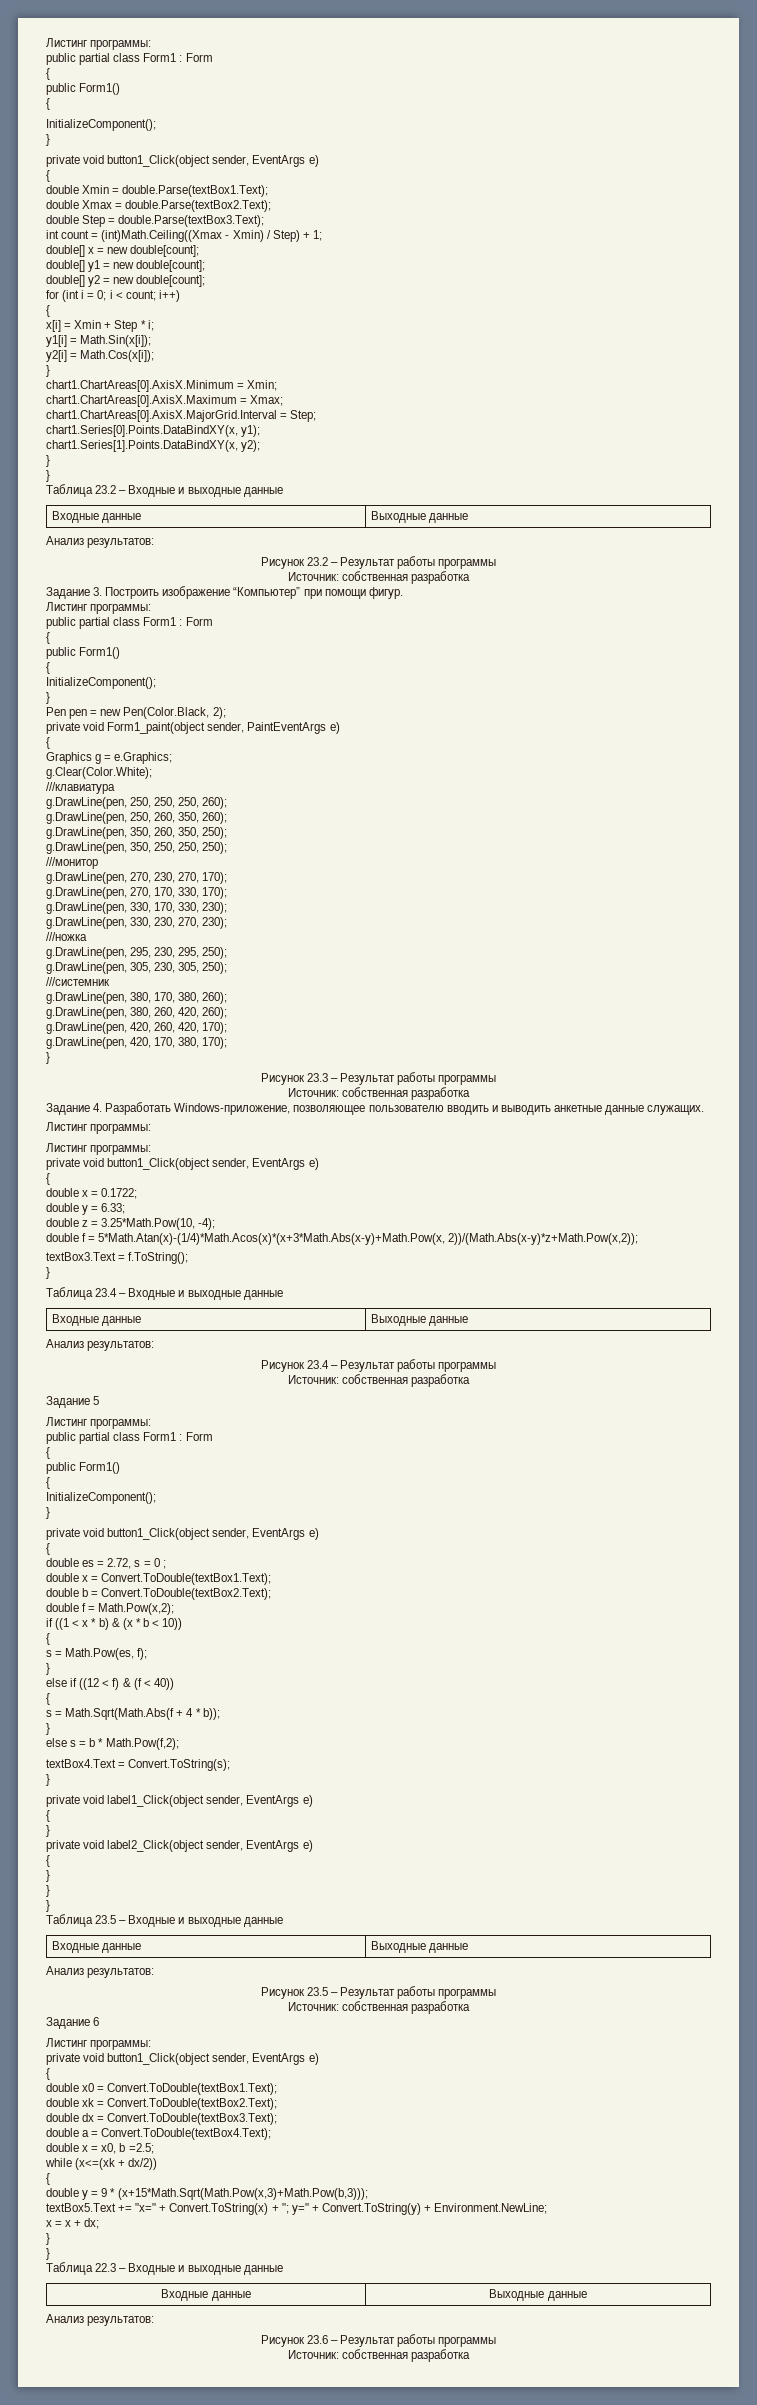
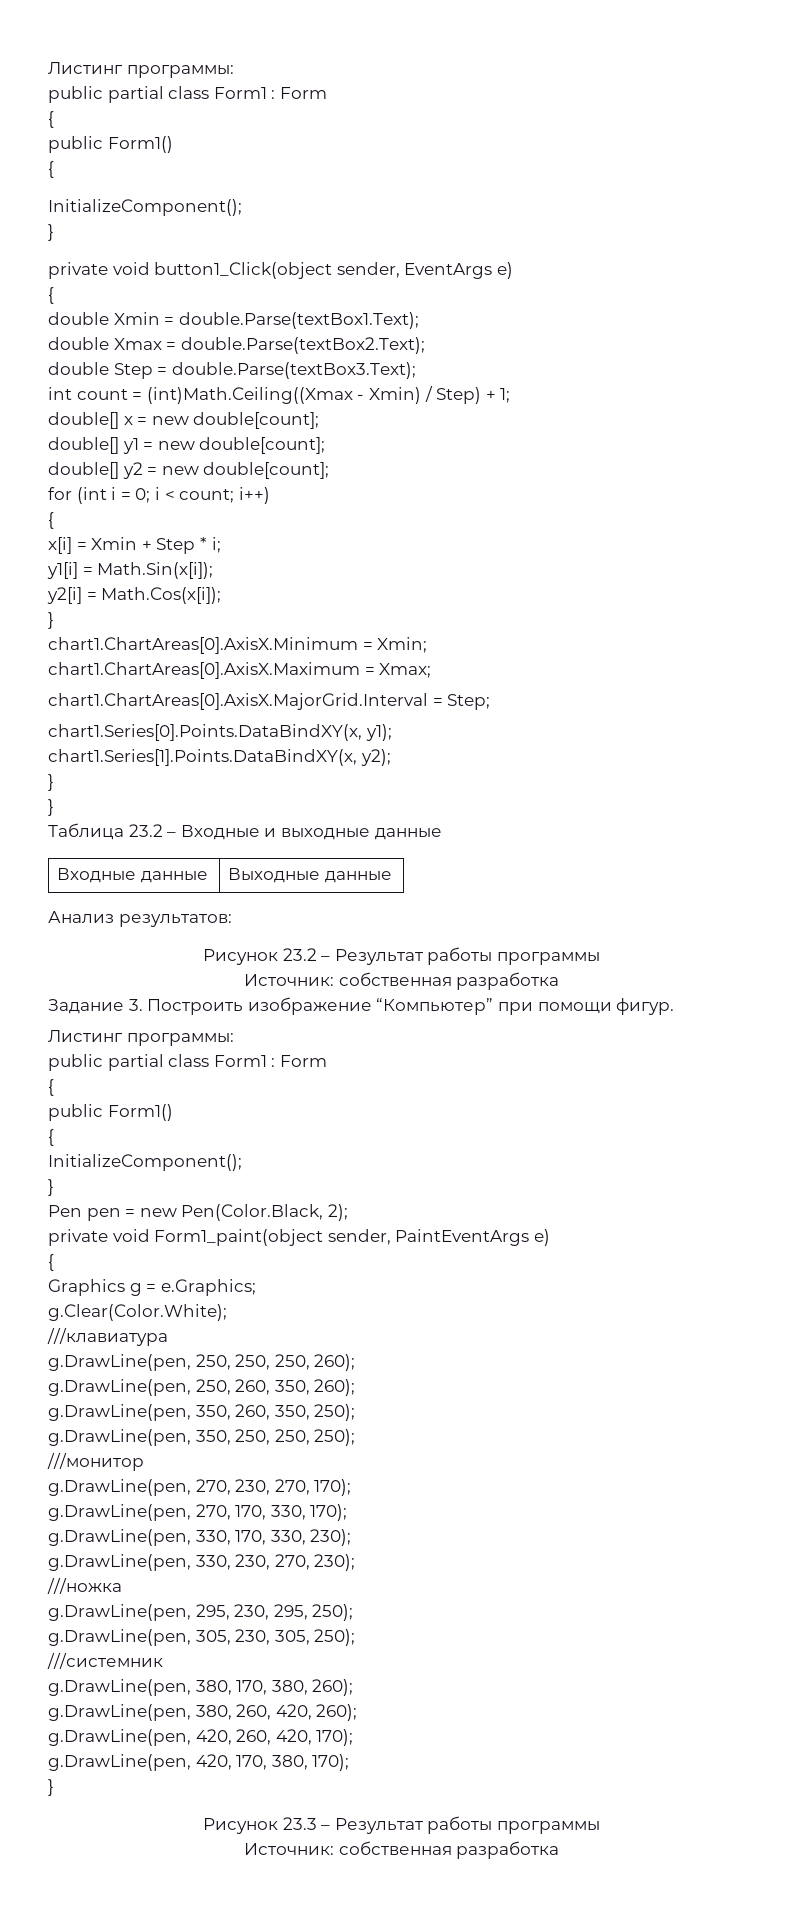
[46,1102,705,1115] [46,1122,152,1134] [46,1143,152,1155] [46,1158,319,1170] [46,1173,50,1185] [46,1188,138,1199] [46,1203,126,1215] [46,1218,216,1230] [46,1233,639,1245] [46,1252,189,1264] [46,1267,50,1279] [46,1287,283,1300] [52,1314,142,1326] [371,1314,469,1326] [46,1339,155,1351] [260,1359,497,1372] [287,1374,471,1387] [46,1396,100,1408] [46,1417,152,1429] [46,1432,213,1444] [46,1447,50,1459] [46,1462,121,1474] [46,1477,50,1489] [46,1492,156,1504] [46,1507,50,1519] [46,1528,319,1540] [46,1543,50,1555] [46,1558,166,1569] [46,1573,272,1585] [46,1588,272,1600] [46,1603,175,1615] [46,1618,183,1630] [46,1633,50,1645] [46,1648,148,1660] [46,1663,50,1675] [46,1678,174,1690] [46,1693,50,1705] [46,1708,220,1720] [46,1723,50,1735] [46,1738,179,1750] [46,1759,231,1771] [46,1774,50,1786] [46,1795,313,1807] [46,1810,50,1822] [46,1825,50,1837] [46,1840,313,1852] [46,1855,50,1867] [46,1870,50,1882] [46,1885,50,1897] [46,1900,50,1912] [46,1914,283,1927] [52,1941,142,1953] [371,1941,469,1953] [46,1966,155,1978] [260,1986,497,1999] [287,2001,471,2014] [46,2017,100,2029] [46,2038,152,2050] [46,2053,319,2065] [46,2068,50,2080] [46,2083,278,2095] [46,2098,278,2110] [46,2113,278,2125] [46,2128,272,2140] [46,2143,154,2154] [45,2158,158,2170] [46,2173,50,2185] [46,2188,368,2200] [46,2203,548,2215] [46,2218,100,2229] [46,2233,50,2245] [46,2248,50,2260] [46,2262,283,2275] [161,2289,251,2301] [489,2289,587,2301] [46,2314,155,2326] [260,2334,497,2347] [287,2349,471,2362] // Задание 4. Разработать Windows-приложение, позволяющее пользователю вводить и выводить анкетные данные служащих. // Листинг программы: // Листинг программы: // private void button1_Click(object sender, EventArgs e) // { // double x = 0.1722; // double y = 6.33; // double z = 3.25*Math.Pow(10, -4); // double f = 5*Math.Atan(x)-(1/4)*Math.Acos(x)*(x+3*Math.Abs(x-y)+Math.Pow(x, 2))/(Math.Abs(x-y)*z+Math.Pow(x,2)); // textBox3.Text = f.ToString(); // } // Таблица 23.4 – Входные и выходные данные // Входные данные | Выходные данные // Анализ результатов: // Рисунок 23.4 – Результат работы программы // Источник: собственная разработка // Задание 5 // Листинг программы: // public partial class Form1 : Form // { // public Form1() // { // InitializeComponent(); // } // private void button1_Click(object sender, EventArgs e) // { // double es = 2.72, s = 0 ; // double x = Convert.ToDouble(textBox1.Text); // double b = Convert.ToDouble(textBox2.Text); // double f = Math.Pow(x,2); // if ((1 < x * b) & (x * b < 10)) // { // s = Math.Pow(es, f); // } // else if ((12 < f) & (f < 40)) // { // s = Math.Sqrt(Math.Abs(f + 4 * b)); // } // else s = b * Math.Pow(f,2); // textBox4.Text = Convert.ToString(s); // } // private void label1_Click(object sender, EventArgs e) // { // } // private void label2_Click(object sender, EventArgs e) // { // } // } // } // Таблица 23.5 – Входные и выходные данные // Входные данные | Выходные данные // Анализ результатов: // Рисунок 23.5 – Результат работы программы // Источник: собственная разработка // Задание 6 // Листинг программы: // private void button1_Click(object sender, EventArgs e) // { // double x0 = Convert.ToDouble(textBox1.Text); // double xk = Convert.ToDouble(textBox2.Text); // double dx = Convert.ToDouble(textBox3.Text); // double a = Convert.ToDouble(textBox4.Text); // double x = x0, b =2.5; // while (x<=(xk + dx/2)) // { // double y = 9 * (x+15*Math.Sqrt(Math.Pow(x,3)+Math.Pow(b,3))); // textBox5.Text += "x=" + Convert.ToString(x) + "; y=" + Convert.ToString(y) + Environment.NewLine; // x = x + dx; // } // } // Таблица 22.3 – Входные и выходные данные // Входные данные | Выходные данные // Анализ результатов: // Рисунок 23.6 – Результат работы программы // Источник: собственная разработка -> (560, 1850) none

